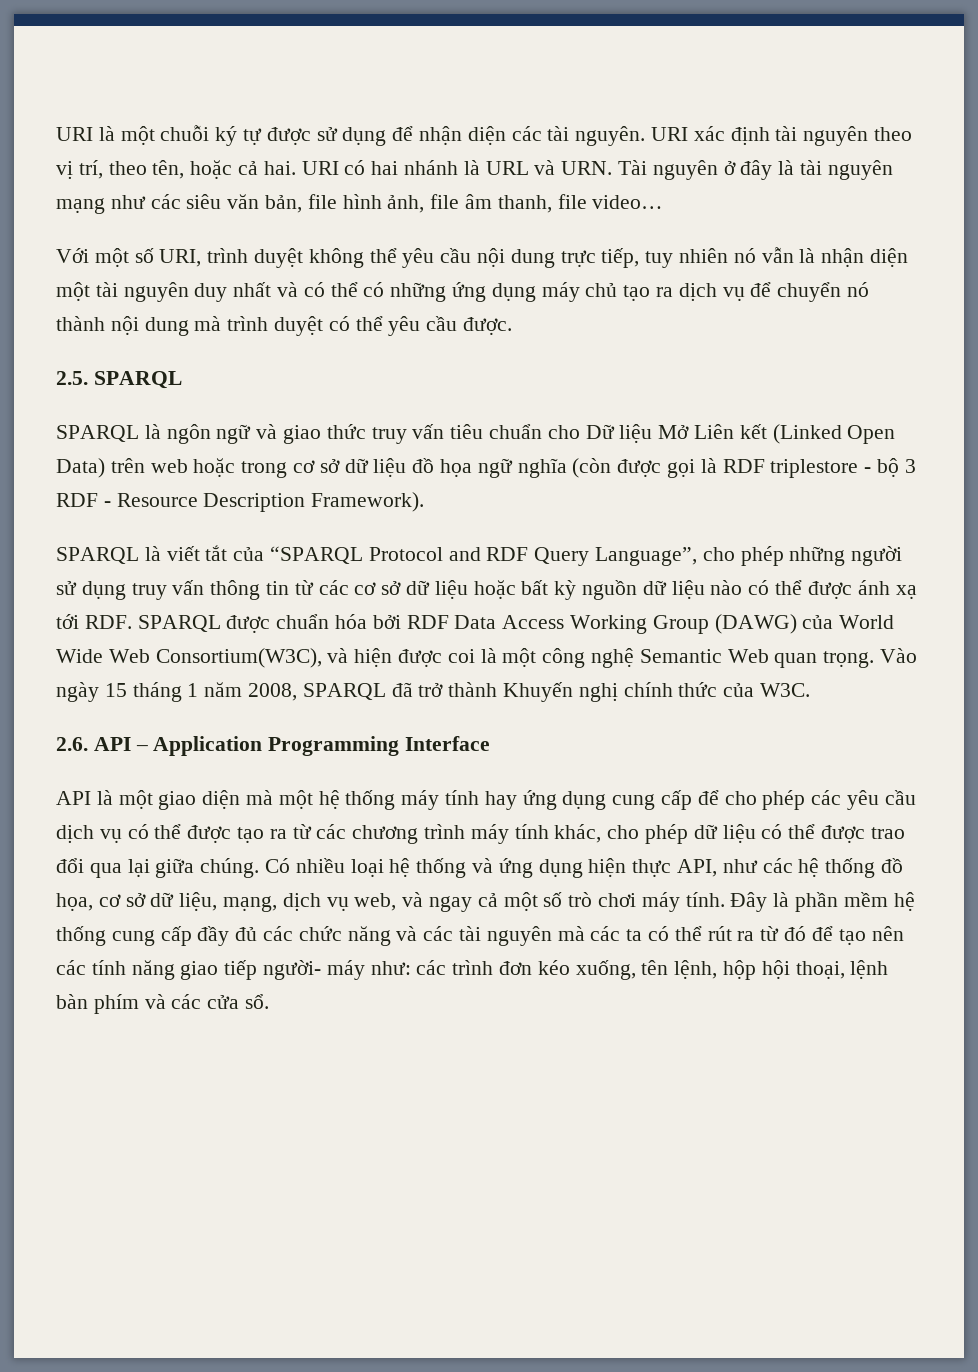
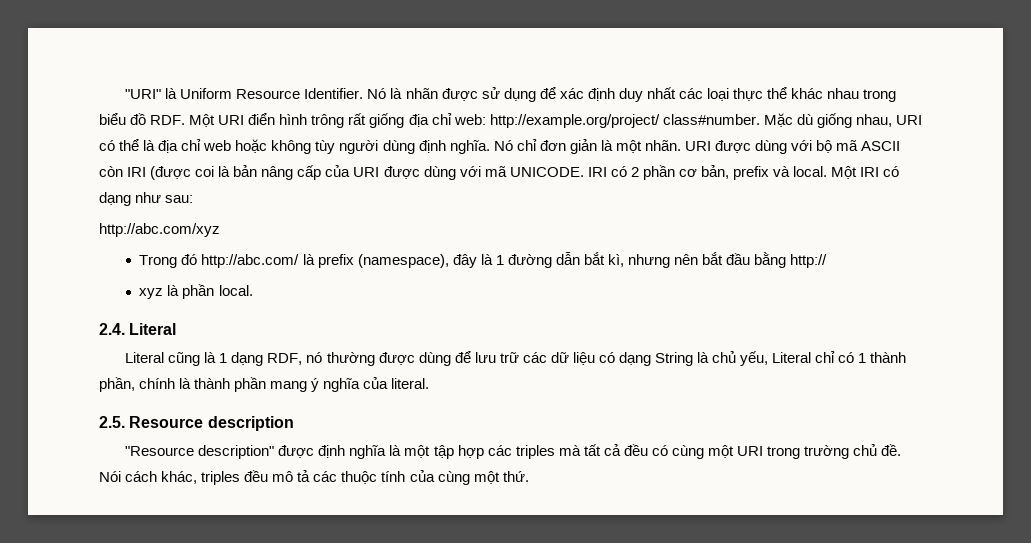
[56,125,913,146] [56,160,893,180] [56,194,664,214] [56,247,909,268] [56,282,870,302] [56,316,513,336] [56,371,182,389] [56,424,896,444] [56,458,916,478] [56,492,425,512] [56,545,903,566] [56,580,917,600] [56,614,895,634] [56,648,918,668] [56,682,811,702] [56,736,491,756] [56,790,916,810] [56,824,905,844] [56,858,904,878] [56,892,915,912] [56,926,904,946] [56,960,889,980] [56,994,270,1014] URI là một chuỗi ký tự được sử dụng để nhận diện các tài nguyên. URI xác định tài nguyên theo vị trí, theo tên, hoặc cả hai. URI có hai nhánh là URL và URN. Tài nguyên ở đây là tài nguyên mạng như các siêu văn bản, file hình ảnh, file âm thanh, file video… // Với một số URI, trình duyệt không thể yêu cầu nội dung trực tiếp, tuy nhiên nó vẫn là nhận diện một tài nguyên duy nhất và có thể có những ứng dụng máy chủ tạo ra dịch vụ để chuyển nó thành nội dung mà trình duyệt có thể yêu cầu được. // 2.5. SPARQL // SPARQL là ngôn ngữ và giao thức truy vấn tiêu chuẩn cho Dữ liệu Mở Liên kết (Linked Open Data) trên web hoặc trong cơ sở dữ liệu đồ họa ngữ nghĩa (còn được gọi là RDF triplestore - bộ 3 RDF - Resource Description Framework). // SPARQL là viết tắt của “SPARQL Protocol and RDF Query Language”, cho phép những người sử dụng truy vấn thông tin từ các cơ sở dữ liệu hoặc bất kỳ nguồn dữ liệu nào có thể được ánh xạ tới RDF. SPARQL được chuẩn hóa bởi RDF Data Access Working Group (DAWG) của World Wide Web Consortium(W3C), và hiện được coi là một công nghệ Semantic Web quan trọng. Vào ngày 15 tháng 1 năm 2008, SPARQL đã trở thành Khuyến nghị chính thức của W3C. // 2.6. API – Application Programming Interface // API là một giao diện mà một hệ thống máy tính hay ứng dụng cung cấp để cho phép các yêu cầu dịch vụ có thể được tạo ra từ các chương trình máy tính khác, cho phép dữ liệu có thể được trao đổi qua lại giữa chúng. Có nhiều loại hệ thống và ứng dụng hiện thực API, như các hệ thống đồ họa, cơ sở dữ liệu, mạng, dịch vụ web, và ngay cả một số trò chơi máy tính. Đây là phần mềm hệ thống cung cấp đầy đủ các chức năng và các tài nguyên mà các ta có thể rút ra từ đó để tạo nên các tính năng giao tiếp người- máy như: các trình đơn kéo xuống, tên lệnh, hộp hội thoại, lệnh bàn phím và các cửa sổ. -> [125,87,897,102] [99,113,922,128] [99,139,901,154] [99,165,900,180] [99,192,194,206] [99,223,220,237] [139,252,828,268] [139,284,253,299] [99,323,177,335] [125,351,907,366] [99,377,430,392] [99,416,294,431] [125,444,902,459] [99,470,529,485] "URI" là Uniform Resource Identifier. Nó là nhãn được sử dụng để xác định duy nhất các loại thực thể khác nhau trong biểu đồ RDF. Một URI điển hình trông rất giống địa chỉ web: http://example.org/project/ class#number. Mặc dù giống nhau, URI có thể là địa chỉ web hoặc không tùy người dùng định nghĩa. Nó chỉ đơn giản là một nhãn. URI được dùng với bộ mã ASCII còn IRI (được coi là bản nâng cấp của URI được dùng với mã UNICODE. IRI có 2 phần cơ bản, prefix và local. Một IRI có dạng như sau: // http://abc.com/xyz // Trong đó http://abc.com/ là prefix (namespace), đây là 1 đường dẫn bắt kì, nhưng nên bắt đầu bằng http:// // xyz là phần local. // 2.4. Literal // Literal cũng là 1 dạng RDF, nó thường được dùng để lưu trữ các dữ liệu có dạng String là chủ yếu, Literal chỉ có 1 thành phần, chính là thành phần mang ý nghĩa của literal. // 2.5. Resource description // "Resource description" được định nghĩa là một tập hợp các triples mà tất cả đều có cùng một URI trong trường chủ đề. Nói cách khác, triples đều mô tả các thuộc tính của cùng một thứ.

